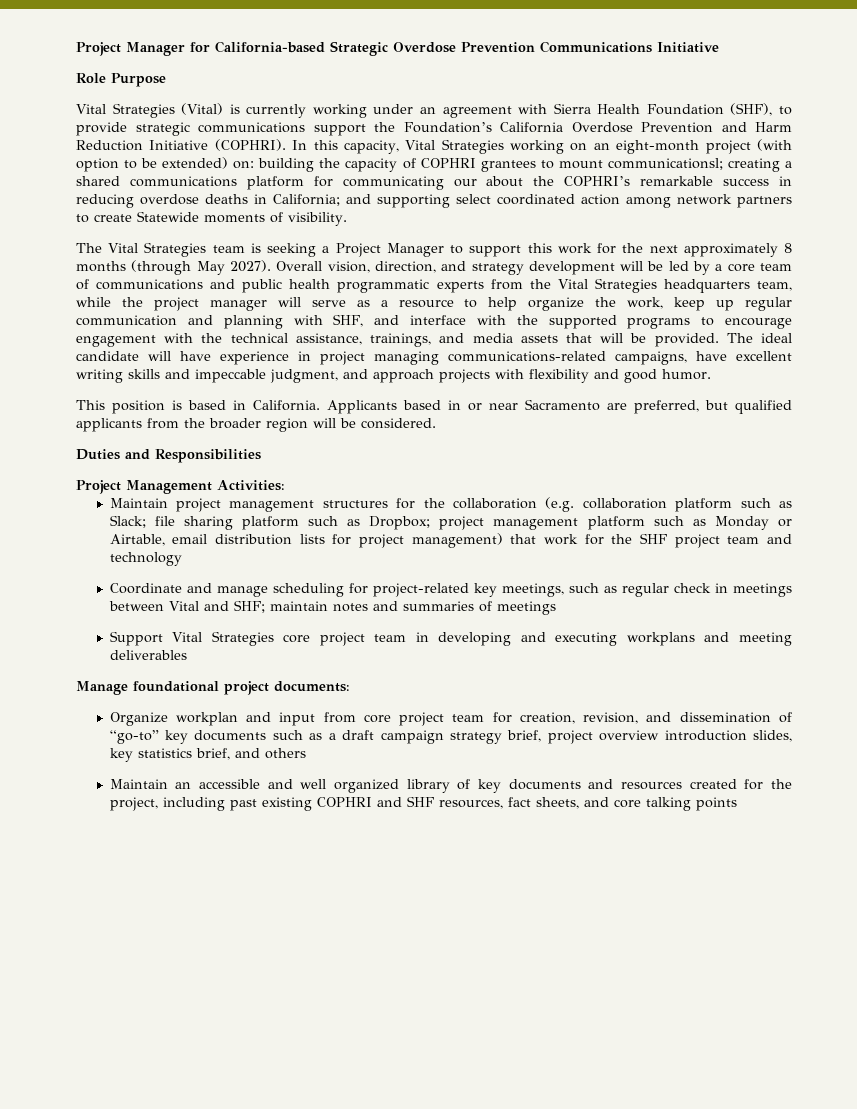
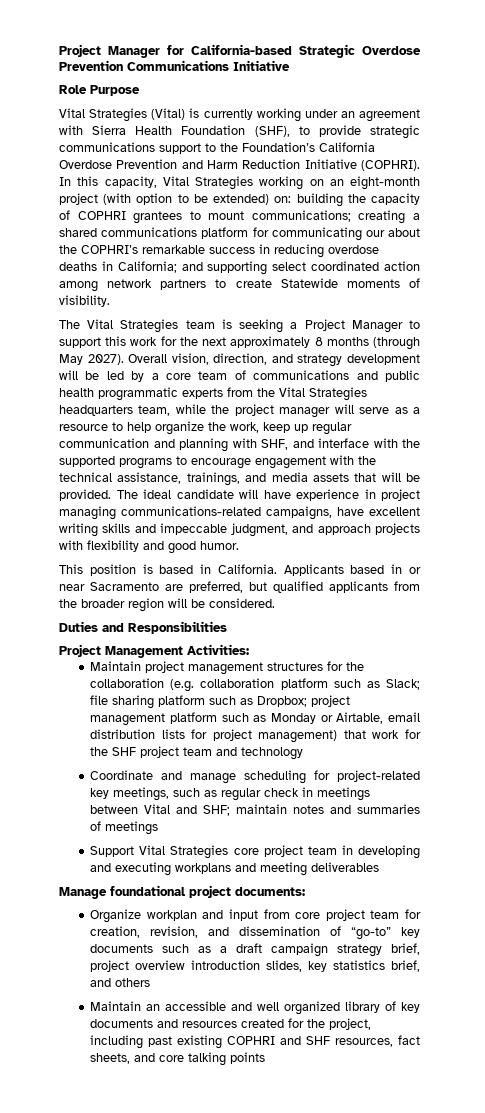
(366, 130) none -> [205,143,216,152] to
[607,158,723,170] communicationsl; -> [251,210,351,222] communications;

